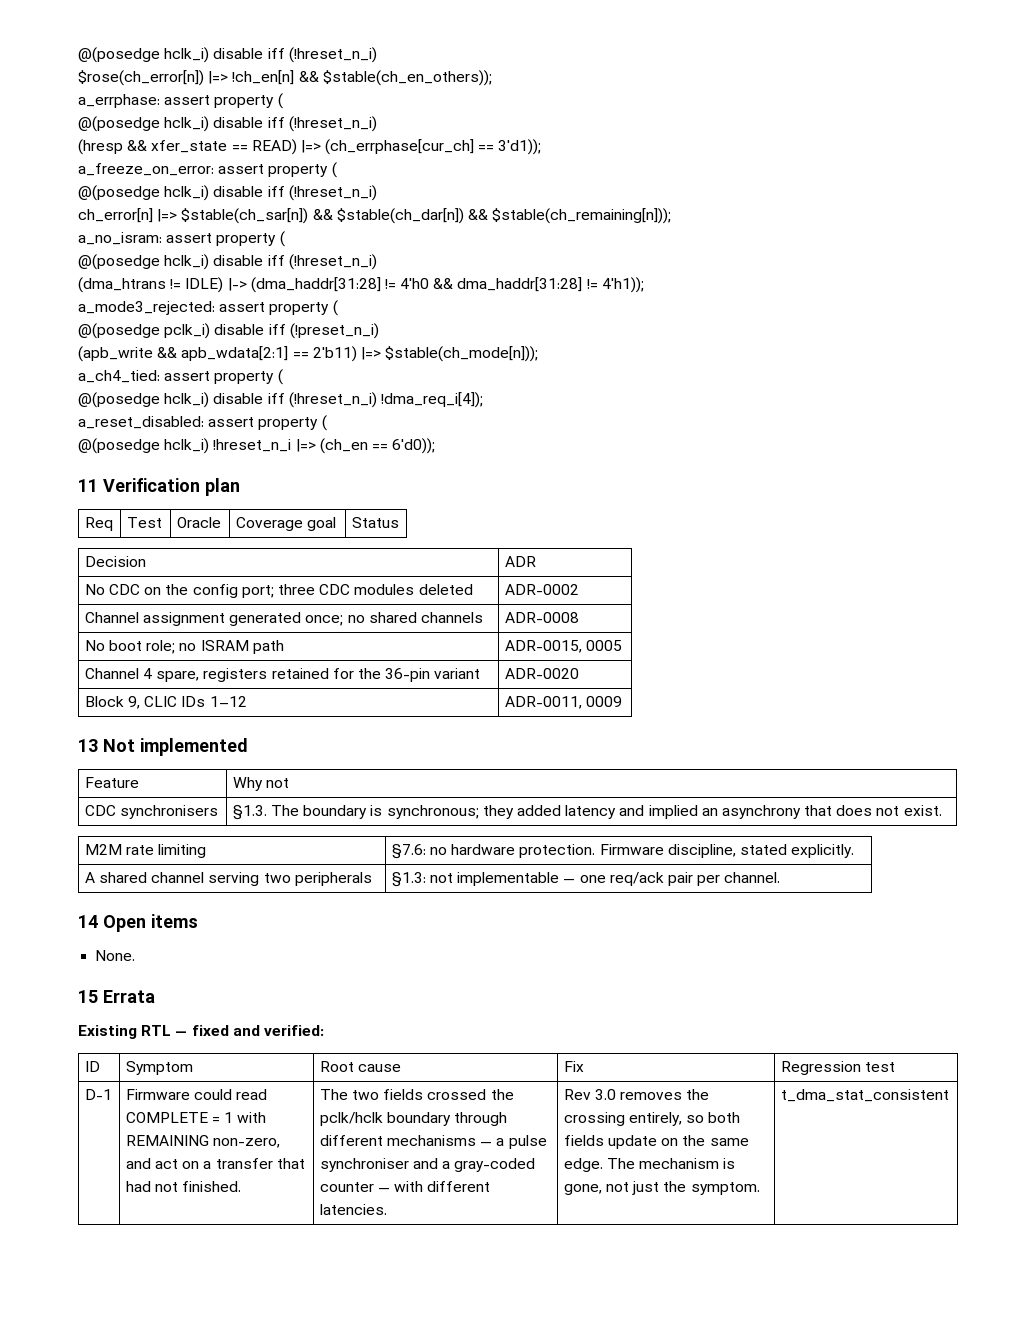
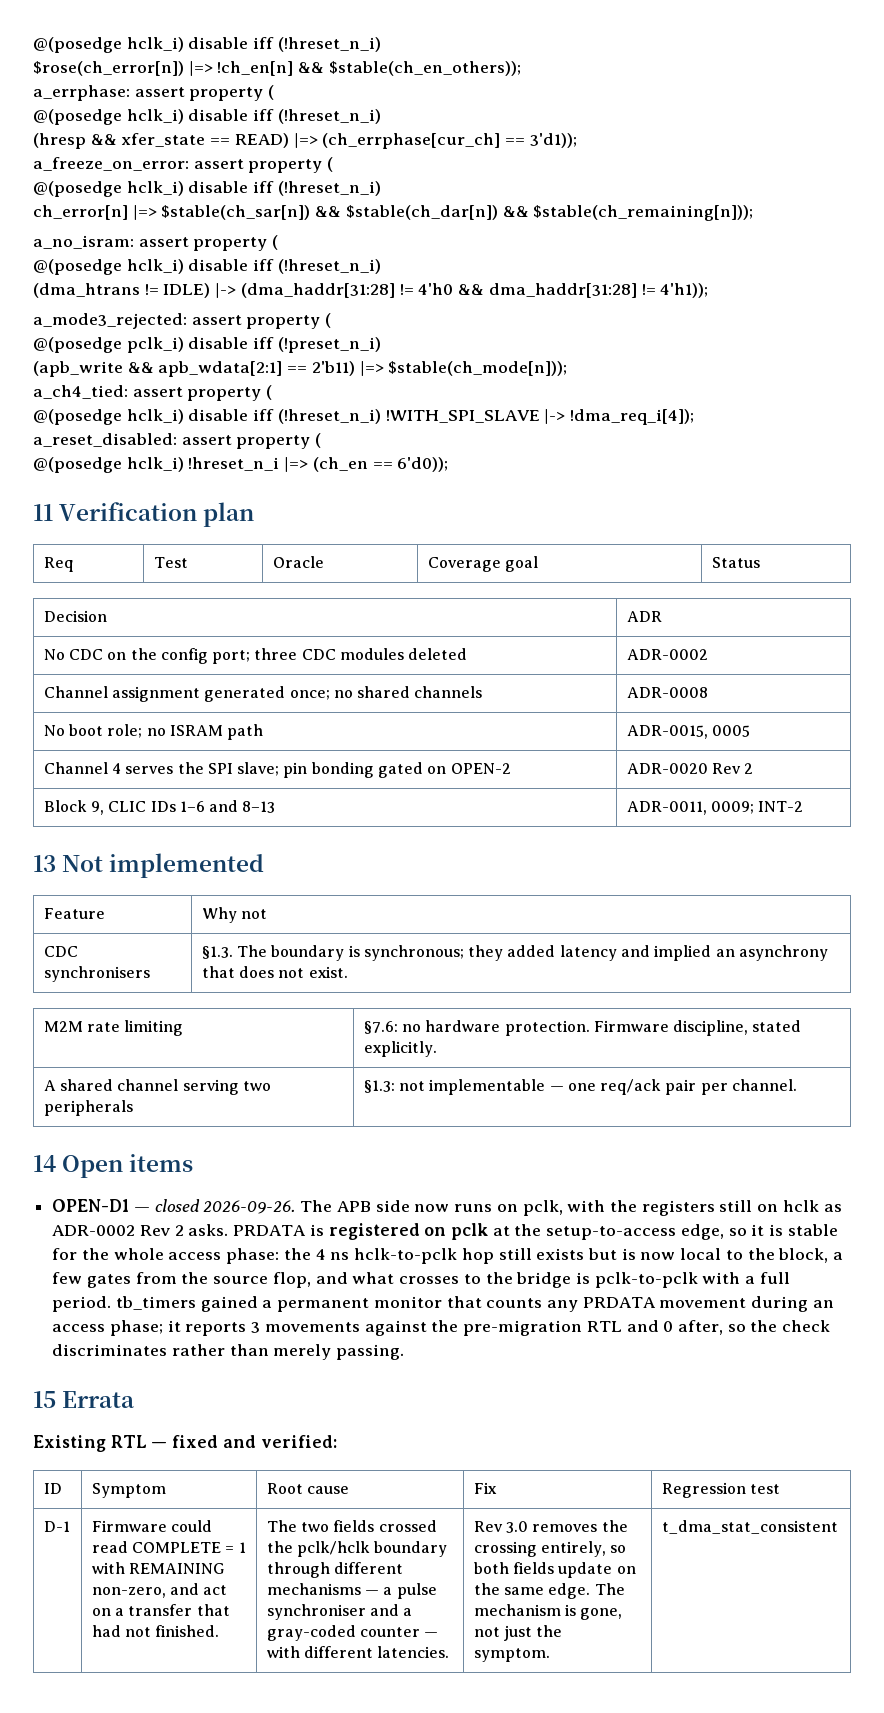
(377, 400) none -> [385,409,566,424] !WITH_SPI_SLAVE |->
[156,668,481,682] spare, registers retained for the 36-pin variant -> [125,762,511,778] serves the SPI slave; pin bonding gated on OPEN-2
(579, 673) none -> [711,763,754,774] Rev 2
[209,696,247,707] 1–12 -> [179,800,276,813] 1–6 and 8–13
[586,696,623,707] 0009 -> [710,801,804,814] 0009; INT-2
[95,950,136,961] None. -> [52,1199,842,1216] [52,1223,838,1240] [52,1248,844,1264] [52,1272,790,1288] [52,1296,834,1312] [52,1320,831,1336] [52,1344,405,1360] OPEN-D1 — closed 2026-09-26. The APB side now runs on pclk, with the registers still on hclk as ADR-0002 Rev 2 asks. PRDATA is registered on pclk at the setup-to-access edge, so it is stable for the whole access phase: the 4 ns hclk-to-pclk hop still exists but is now local to the block, a few gates from the source flop, and what crosses to the bridge is pclk-to-pclk with a full period. tb_timers gained a permanent monitor that counts any PRDATA movement during an access phase; it reports 3 movements against the pre-migration RTL and 0 after, so the check discriminates rather than merely passing.

